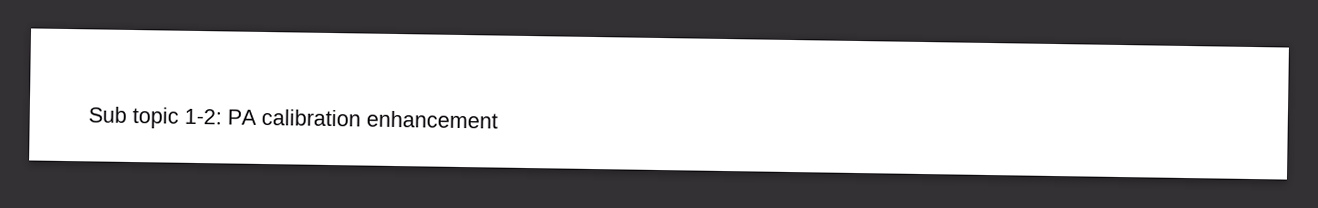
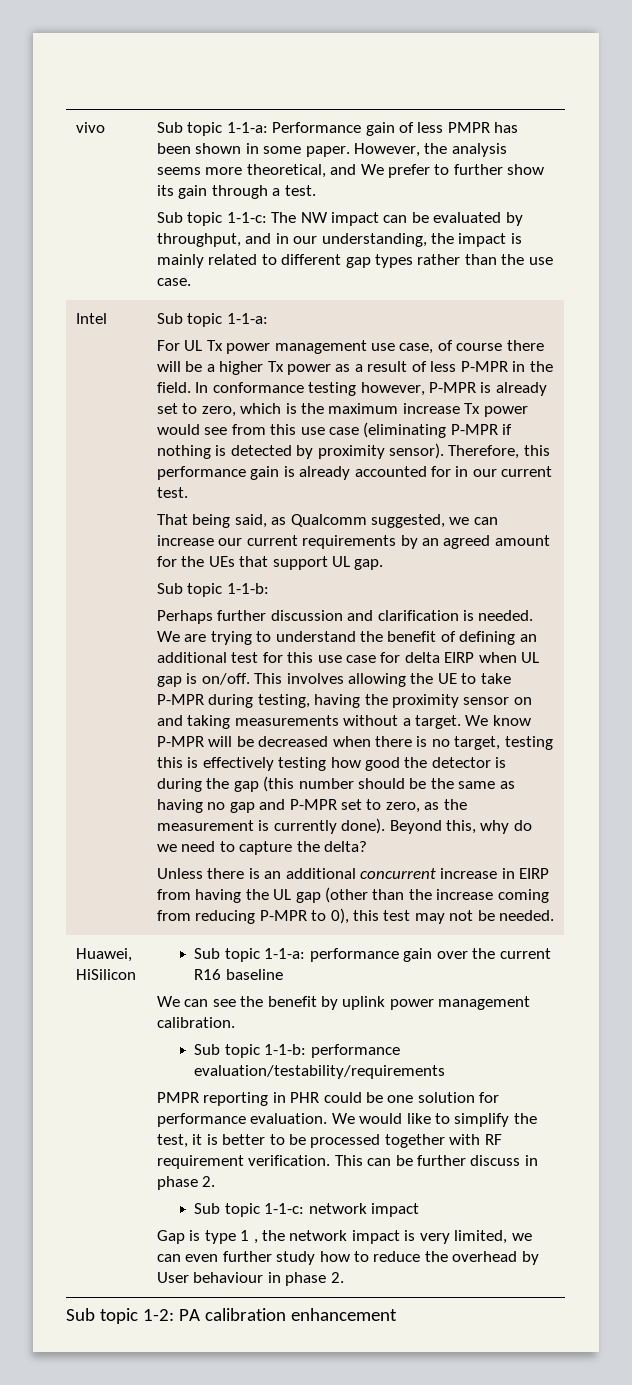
(88, 114) none -> [75,122,105,133] [156,122,519,136] [156,143,507,157] [156,164,545,178] [156,185,316,199] [156,212,523,226] [156,233,522,247] [156,254,553,268] [156,278,191,286] [75,313,107,324] [156,313,268,327] [156,340,544,354] [156,361,553,375] [156,382,547,396] [156,403,528,417] [156,422,513,438] [156,443,550,459] [156,466,553,480] [156,487,188,498] [156,514,498,528] [156,535,550,549] [156,556,384,570] [156,583,269,597] [156,610,534,624] [156,631,537,645] [156,652,540,663] [156,673,511,687] [156,694,532,708] [156,715,531,729] [156,736,553,750] [156,757,507,771] [156,776,515,792] [156,799,467,813] [156,818,532,834] [156,841,368,855] [156,868,550,879] [156,887,549,903] [156,908,555,924] [75,948,132,962] [75,969,136,980] [194,948,551,962] [194,969,283,980] [156,996,531,1010] [156,1017,235,1028] [194,1044,400,1058] [194,1065,446,1079] [156,1092,500,1106] [156,1113,537,1127] [156,1134,502,1148] [156,1155,538,1169] [156,1176,216,1190] [194,1203,420,1217] [156,1230,532,1244] [156,1251,539,1265] [156,1272,344,1286] vivo | Sub topic 1-1-a: Performance gain of less PMPR has been shown in some paper. However, the analysis seems more theoretical, and We prefer to further show its gain through a test. // Sub topic 1-1-c: The NW impact can be evaluated by throughput, and in our understanding, the impact is mainly related to different gap types rather than the use case. // Intel | Sub topic 1-1-a: // For UL Tx power management use case, of course there will be a higher Tx power as a result of less P-MPR in the field. In conformance testing however, P-MPR is already set to zero, which is the maximum increase Tx power would see from this use case (eliminating P-MPR if nothing is detected by proximity sensor). Therefore, this performance gain is already accounted for in our current test. // That being said, as Qualcomm suggested, we can increase our current requirements by an agreed amount for the UEs that support UL gap. // Sub topic 1-1-b: // Perhaps further discussion and clarification is needed. We are trying to understand the benefit of defining an additional test for this use case for delta EIRP when UL gap is on/off. This involves allowing the UE to take P-MPR during testing, having the proximity sensor on and taking measurements without a target. We know P-MPR will be decreased when there is no target, testing this is effectively testing how good the detector is during the gap (this number should be the same as having no gap and P-MPR set to zero, as the measurement is currently done). Beyond this, why do we need to capture the delta? // Unless there is an additional concurrent increase in EIRP from having the UL gap (other than the increase coming from reducing P-MPR to 0), this test may not be needed. // Huawei, HiSilicon | Sub topic 1-1-a: performance gain over the current R16 baseline // We can see the benefit by uplink power management calibration. // Sub topic 1-1-b: performance evaluation/testability/requirements // PMPR reporting in PHR could be one solution for performance evaluation. We would like to simplify the test, it is better to be processed together with RF requirement verification. This can be further discuss in phase 2. // Sub topic 1-1-c: network impact // Gap is type 1 , the network impact is very limited, we can even further study how to reduce the overhead by User behaviour in phase 2. //

